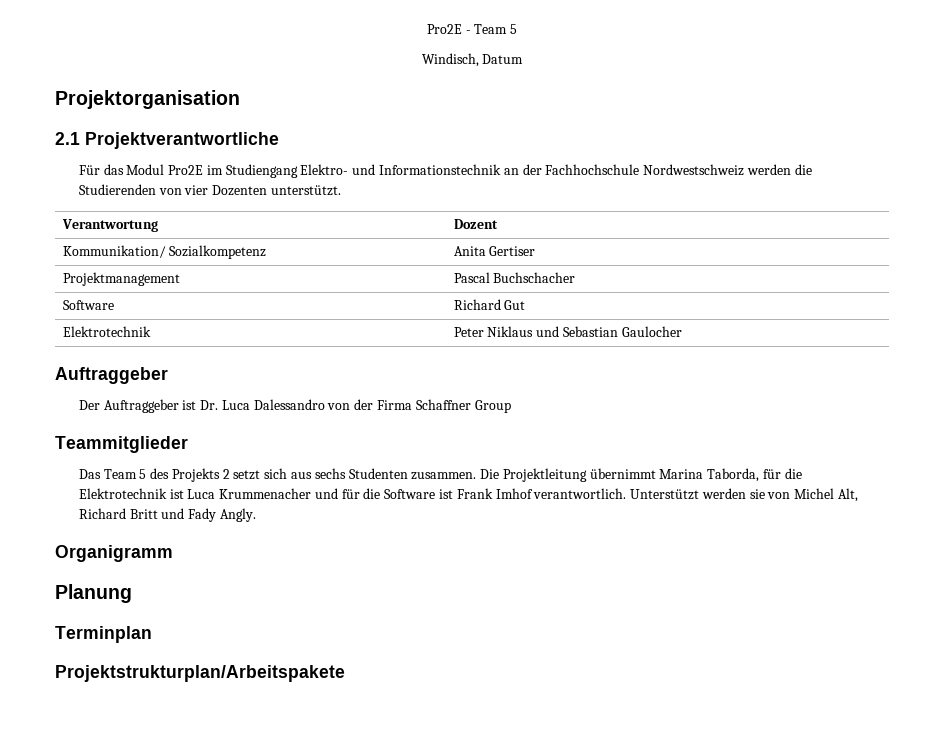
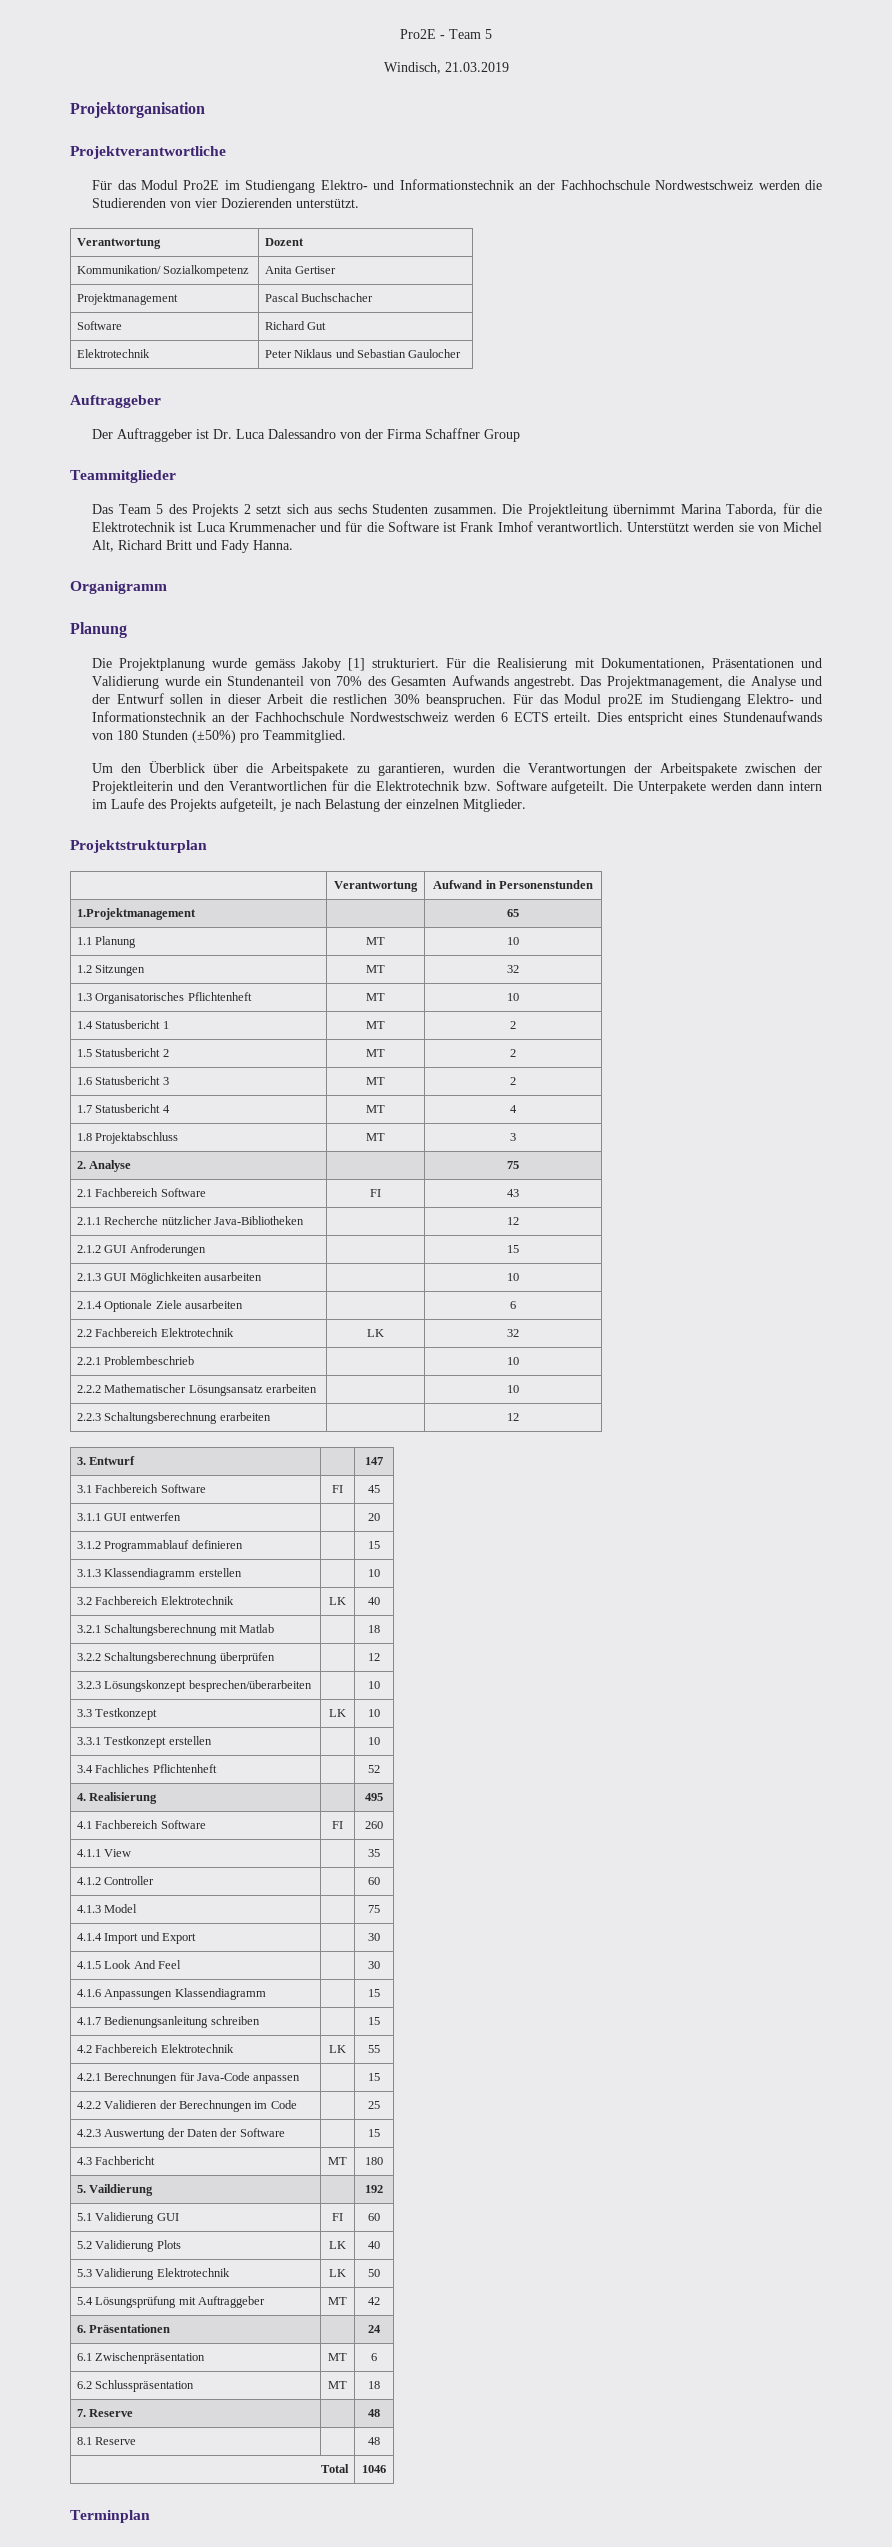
[482,54,524,64] Datum -> [444,62,509,72] 21.03.2019
[55,132,80,145] 2.1 -> (205, 110) none
[212,185,268,196] Dozenten -> [221,198,293,208] Dozierenden
[219,508,256,522] Angly. -> [253,540,294,550] Hanna.
(132, 593) none -> [92,658,822,671] [92,675,822,689] [92,693,822,707] [92,711,823,725] [92,730,347,743] [92,761,822,776] [92,780,822,794] [92,798,527,812] [70,840,207,853] [334,881,418,892] [433,880,593,889] [76,908,196,920] [507,909,519,917] [76,936,137,948] [366,937,385,945] [507,937,519,945] [76,965,146,976] [366,965,385,973] [507,965,519,973] [76,992,252,1004] [366,993,385,1001] [507,993,519,1001] [76,1020,169,1029] [366,1021,385,1029] [510,1021,516,1029] [76,1048,169,1057] [366,1049,385,1057] [510,1049,516,1057] [76,1076,169,1085] [366,1077,385,1085] [510,1077,516,1085] [76,1104,170,1113] [366,1105,385,1113] [510,1105,517,1113] [76,1132,179,1144] [366,1133,385,1141] [510,1133,516,1141] [76,1160,132,1172] [507,1161,519,1169] [76,1188,206,1197] [370,1189,381,1197] [507,1189,519,1197] [76,1216,305,1225] [507,1217,519,1225] [76,1244,206,1256] [507,1245,519,1253] [76,1272,263,1284] [507,1273,519,1281] [76,1300,244,1312] [510,1301,516,1309] [76,1328,234,1337] [367,1329,384,1337] [507,1329,519,1337] [76,1356,195,1365] [507,1357,519,1365] [76,1384,318,1396] [507,1385,519,1393] [76,1412,271,1424] [507,1413,519,1421] [76,1456,136,1465] [365,1457,383,1465] [76,1484,206,1493] [332,1485,343,1493] [368,1485,380,1493] [76,1512,181,1521] [368,1513,380,1521] [76,1540,243,1552] [368,1541,380,1549] [76,1568,242,1580] [368,1569,380,1577] [76,1596,234,1605] [329,1597,346,1605] [368,1597,380,1605] [76,1624,275,1636] [368,1625,380,1633] [76,1652,275,1664] [368,1653,380,1661] [76,1680,312,1692] [368,1681,380,1689] [76,1708,158,1720] [329,1709,346,1717] [368,1709,380,1717] [76,1736,212,1748] [368,1737,380,1745] [76,1764,217,1773] [368,1765,380,1773] [76,1792,158,1804] [365,1793,383,1801] [76,1820,206,1829] [332,1821,343,1829] [365,1821,383,1829] [76,1849,132,1857] [368,1849,380,1857] [76,1876,155,1885] [368,1877,380,1885] [76,1904,138,1913] [368,1905,380,1913] [76,1932,197,1944] [368,1933,380,1941] [76,1960,182,1969] [368,1961,380,1969] [76,1988,266,2000] [368,1989,380,1997] [76,2016,260,2028] [368,2017,380,2025] [76,2044,234,2053] [329,2045,346,2053] [368,2045,380,2053] [76,2072,301,2084] [368,2073,380,2081] [76,2100,297,2112] [368,2101,380,2109] [76,2128,285,2140] [368,2129,380,2137] [76,2156,156,2165] [328,2157,347,2165] [365,2157,383,2165] [76,2184,154,2196] [365,2185,383,2193] [76,2212,179,2224] [332,2213,343,2221] [368,2213,380,2221] [76,2240,181,2252] [329,2241,346,2249] [368,2241,380,2249] [76,2268,230,2280] [329,2269,346,2277] [368,2269,380,2277] [76,2296,266,2308] [328,2297,347,2305] [368,2297,380,2305] [76,2324,171,2333] [368,2325,381,2333] [76,2352,206,2364] [328,2353,347,2361] [371,2353,377,2361] [76,2380,195,2392] [328,2381,347,2389] [368,2381,380,2389] [76,2409,134,2417] [368,2409,380,2417] [76,2437,137,2445] [368,2437,380,2445] [321,2464,350,2473] [362,2465,386,2473] // Die Projektplanung wurde gemäss Jakoby [1] strukturiert. Für die Realisierung mit Dokumentationen, Präsentationen und Validierung wurde ein Stundenanteil von 70% des Gesamten Aufwands angestrebt. Das Projektmanagement, die Analyse und der Entwurf sollen in dieser Arbeit die restlichen 30% beanspruchen. Für das Modul pro2E im Studiengang Elektro- und Informationstechnik an der Fachhochschule Nordwestschweiz werden 6 ECTS erteilt. Dies entspricht eines Stundenaufwands von 180 Stunden (±50%) pro Teammitglied. // Um den Überblick über die Arbeitspakete zu garantieren, wurden die Verantwortungen der Arbeitspakete zwischen der Projektleiterin und den Verantwortlichen für die Elektrotechnik bzw. Software aufgeteilt. Die Unterpakete werden dann intern im Laufe des Projekts aufgeteilt, je nach Belastung der einzelnen Mitglieder. // Projektstrukturplan // | Verantwortung | Aufwand in Personenstunden // 1.Projektmanagement | | 65 // 1.1 Planung | MT | 10 // 1.2 Sitzungen | MT | 32 // 1.3 Organisatorisches Pflichtenheft | MT | 10 // 1.4 Statusbericht 1 | MT | 2 // 1.5 Statusbericht 2 | MT | 2 // 1.6 Statusbericht 3 | MT | 2 // 1.7 Statusbericht 4 | MT | 4 // 1.8 Projektabschluss | MT | 3 // 2. Analyse | | 75 // 2.1 Fachbereich Software | FI | 43 // 2.1.1 Recherche nützlicher Java-Bibliotheken | | 12 // 2.1.2 GUI Anfroderungen | | 15 // 2.1.3 GUI Möglichkeiten ausarbeiten | | 10 // 2.1.4 Optionale Ziele ausarbeiten | | 6 // 2.2 Fachbereich Elektrotechnik | LK | 32 // 2.2.1 Problembeschrieb | | 10 // 2.2.2 Mathematischer Lösungsansatz erarbeiten | | 10 // 2.2.3 Schaltungsberechnung erarbeiten | | 12 // 3. Entwurf | | 147 // 3.1 Fachbereich Software | FI | 45 // 3.1.1 GUI entwerfen | | 20 // 3.1.2 Programmablauf definieren | | 15 // 3.1.3 Klassendiagramm erstellen | | 10 // 3.2 Fachbereich Elektrotechnik | LK | 40 // 3.2.1 Schaltungsberechnung mit Matlab | | 18 // 3.2.2 Schaltungsberechnung überprüfen | | 12 // 3.2.3 Lösungskonzept besprechen/überarbeiten | | 10 // 3.3 Testkonzept | LK | 10 // 3.3.1 Testkonzept erstellen | | 10 // 3.4 Fachliches Pflichtenheft | | 52 // 4. Realisierung | | 495 // 4.1 Fachbereich Software | FI | 260 // 4.1.1 View | | 35 // 4.1.2 Controller | | 60 // 4.1.3 Model | | 75 // 4.1.4 Import und Export | | 30 // 4.1.5 Look And Feel | | 30 // 4.1.6 Anpassungen Klassendiagramm | | 15 // 4.1.7 Bedienungsanleitung schreiben | | 15 // 4.2 Fachbereich Elektrotechnik | LK | 55 // 4.2.1 Berechnungen für Java-Code anpassen | | 15 // 4.2.2 Validieren der Berechnungen im Code | | 25 // 4.2.3 Auswertung der Daten der Software | | 15 // 4.3 Fachbericht | MT | 180 // 5. Vaildierung | | 192 // 5.1 Validierung GUI | FI | 60 // 5.2 Validierung Plots | LK | 40 // 5.3 Validierung Elektrotechnik | LK | 50 // 5.4 Lösungsprüfung mit Auftraggeber | MT | 42 // 6. Präsentationen | | 24 // 6.1 Zwischenpräsentation | MT | 6 // 6.2 Schlusspräsentation | MT | 18 // 7. Reserve | | 48 // 8.1 Reserve | | 48 // Total | 1046
[55,665,345,682] // Projektstrukturplan/Arbeitspakete -> (150, 2516) none

